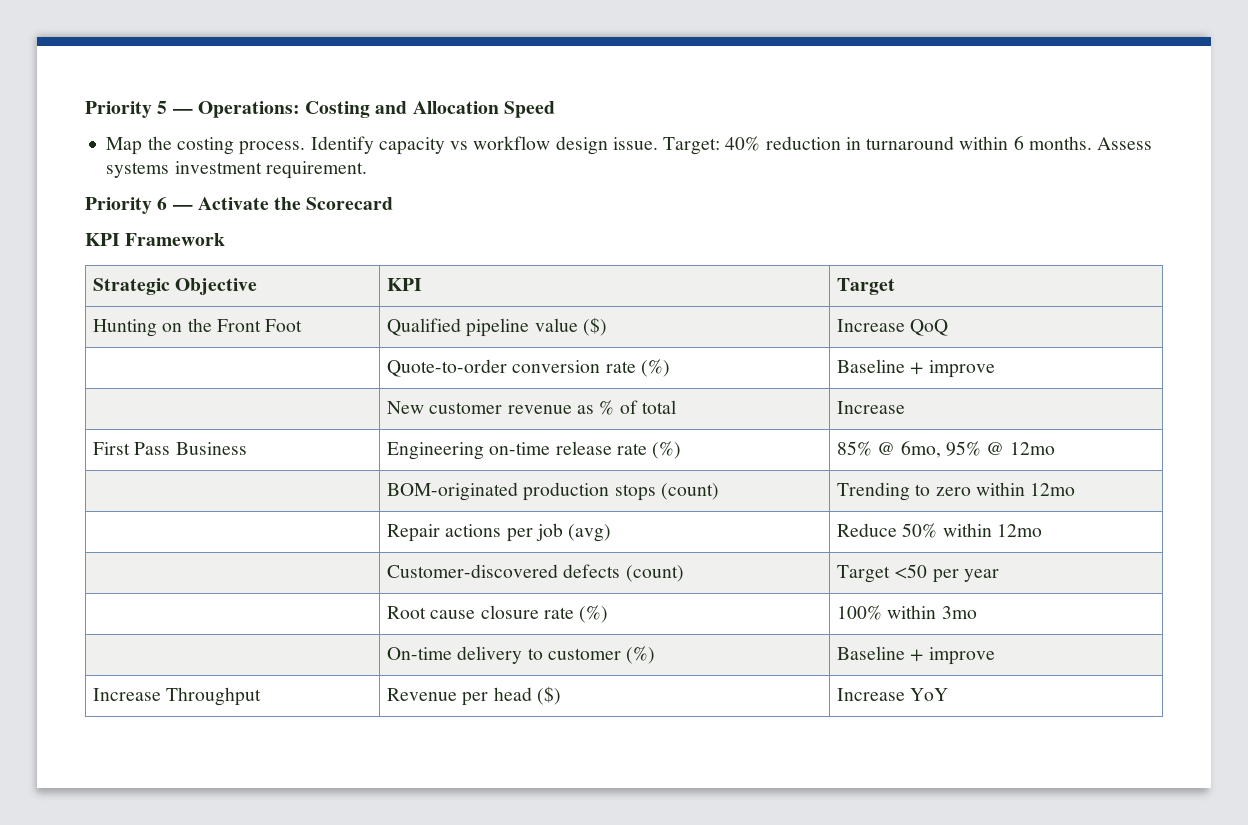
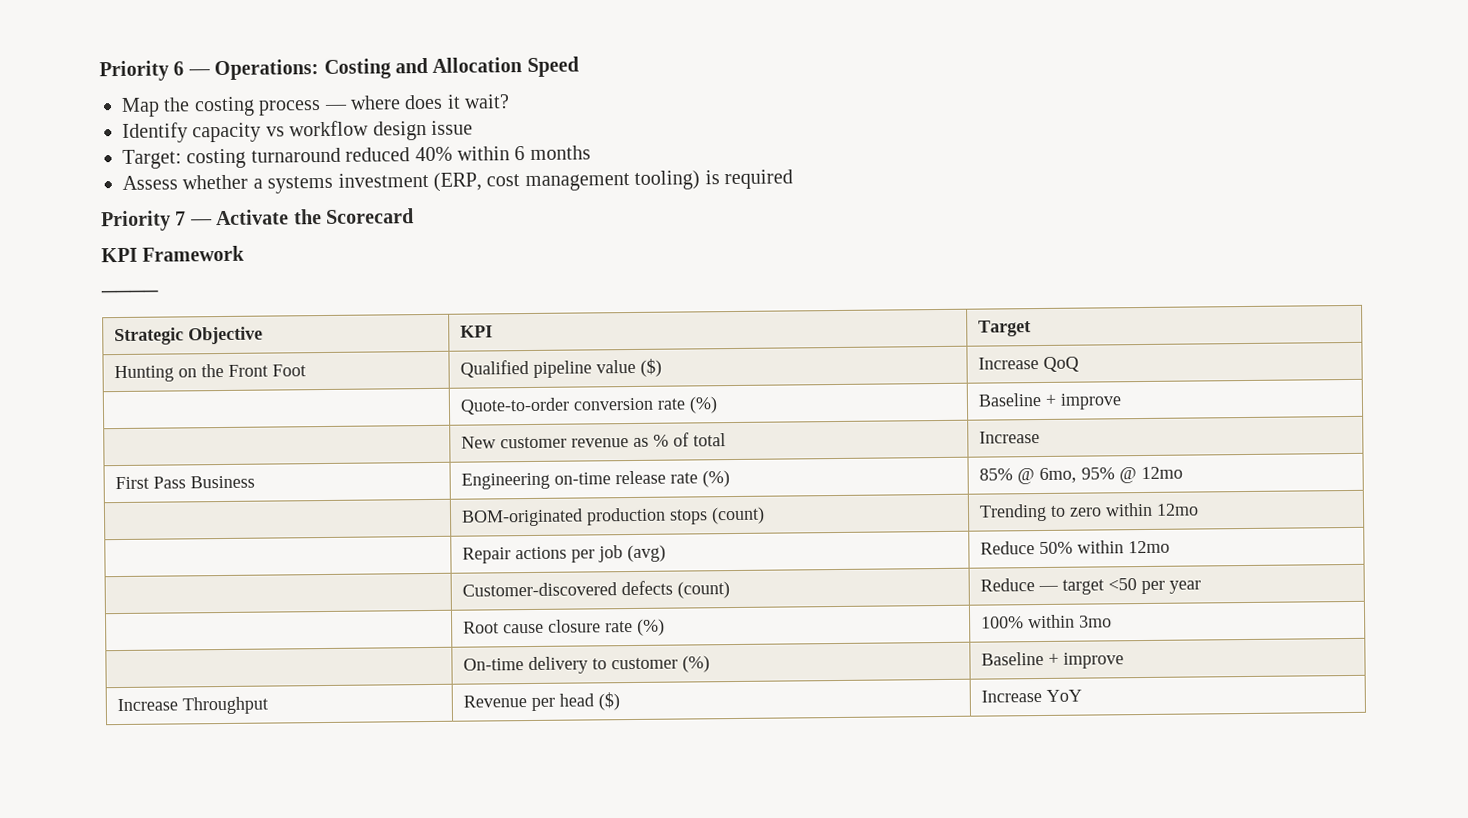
[85,101,168,118] Priority 5 -> [99,60,185,82] Priority 6
[239,141,306,155] process. -> [258,94,511,116] process — where does it wait? //
[612,136,1153,155] [106,161,367,179] [85,197,168,214] issue. Target: 40% reduction in turnaround within 6 months. Assess systems investment requirement. // Priority 6 -> [431,120,473,135] [122,145,591,169] [122,169,793,194] [101,210,187,232] issue // Target: costing turnaround reduced 40% within 6 months // Assess whether a systems investment (ERP, cost management tooling) is required // Priority 7
(226, 239) none -> [100,289,159,299] // ────
[837,565,891,583] Target -> [980,578,1105,595] Reduce — target

